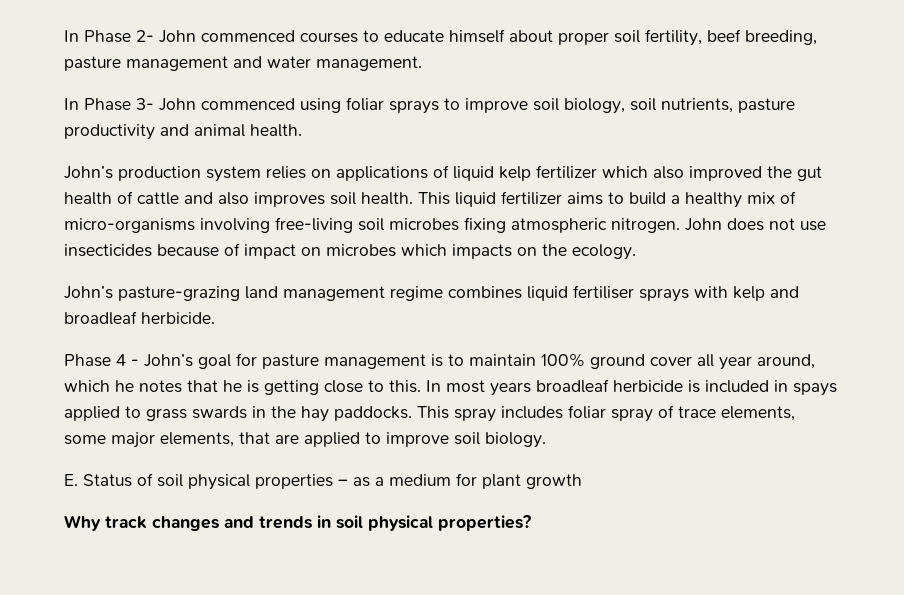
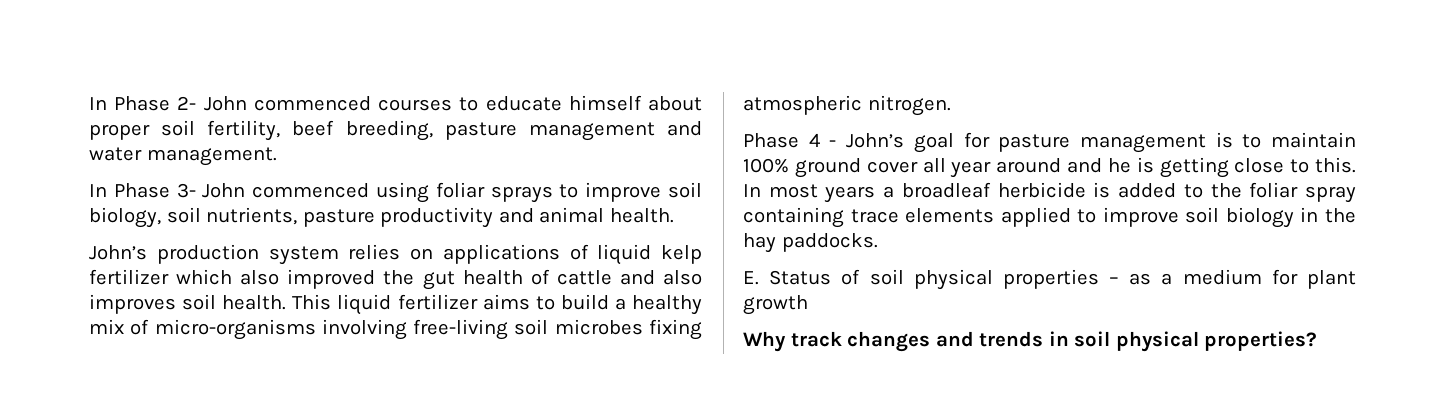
[685,218,826,231] [64,243,636,260] [64,285,799,302] [64,311,215,325] John does not use insecticides because of impact on microbes which impacts on the ecology. // John’s pasture-grazing land management regime combines liquid fertiliser sprays with kelp and broadleaf herbicide. -> (951, 105) none
[757,354,815,369] [64,380,218,393] around, which he notes that -> [996,158,1102,173] around and
(531, 389) none -> [883,186,895,198] a
[705,380,837,396] [64,405,795,422] [64,432,546,448] included in spays applied to grass swards in the hay paddocks. This spray includes foliar spray of trace elements, some major elements, that are applied to improve soil biology. -> [1118,182,1356,203] [743,207,1356,228] [743,233,878,253] added to the foliar spray containing trace elements applied to improve soil biology in the hay paddocks.

